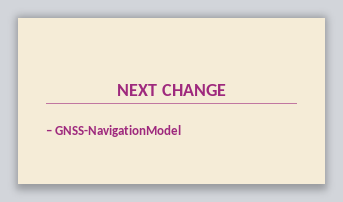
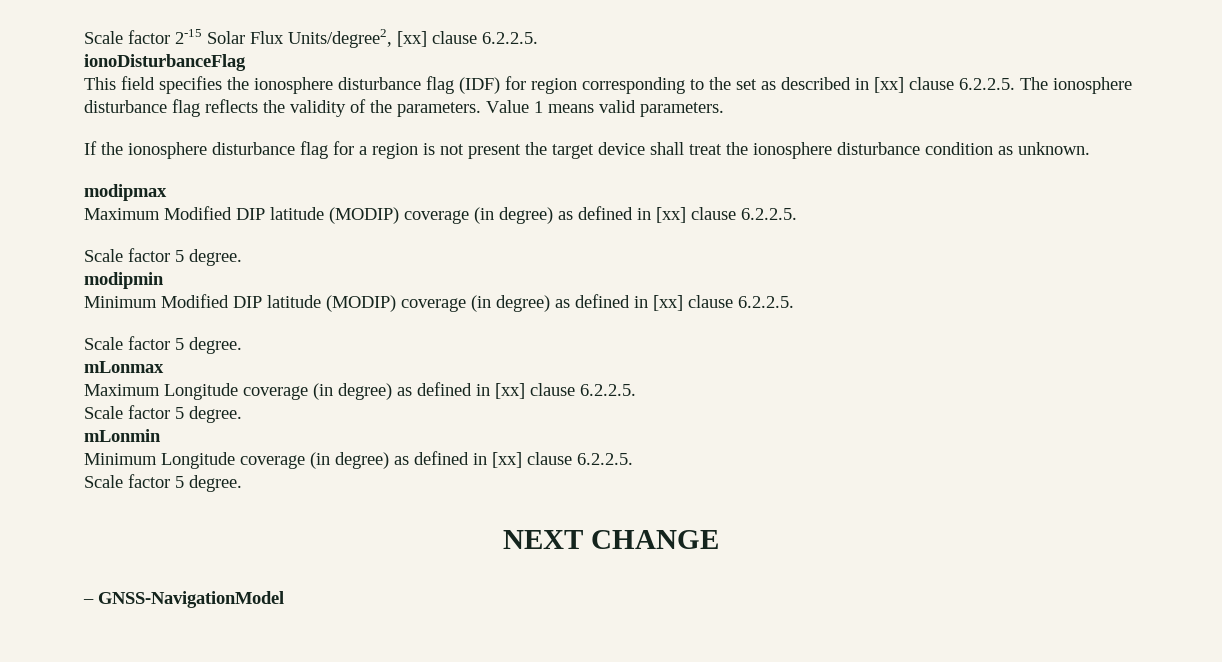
(117, 90) none -> [84,29,538,48] [84,54,246,71] [84,76,1132,94] [84,99,724,117] [84,141,1090,159] [84,184,167,201] [84,206,797,224] [84,248,242,266] [84,272,164,289] [84,294,794,312] [84,336,242,354] [84,361,164,373] [84,382,636,400] [84,405,242,423] [84,429,161,442] [84,451,633,469] [84,474,242,492] Scale factor 2-15 Solar Flux Units/degree2, [xx] clause 6.2.2.5. // ionoDisturbanceFlag // This field specifies the ionosphere disturbance flag (IDF) for region corresponding to the set as described in [xx] clause 6.2.2.5. The ionosphere disturbance flag reflects the validity of the parameters. Value 1 means valid parameters. // If the ionosphere disturbance flag for a region is not present the target device shall treat the ionosphere disturbance condition as unknown. // modipmax // Maximum Modified DIP latitude (MODIP) coverage (in degree) as defined in [xx] clause 6.2.2.5. // Scale factor 5 degree. // modipmin // Minimum Modified DIP latitude (MODIP) coverage (in degree) as defined in [xx] clause 6.2.2.5. // Scale factor 5 degree. // mLonmax // Maximum Longitude coverage (in degree) as defined in [xx] clause 6.2.2.5. // Scale factor 5 degree. // mLonmin // Minimum Longitude coverage (in degree) as defined in [xx] clause 6.2.2.5. // Scale factor 5 degree. //

